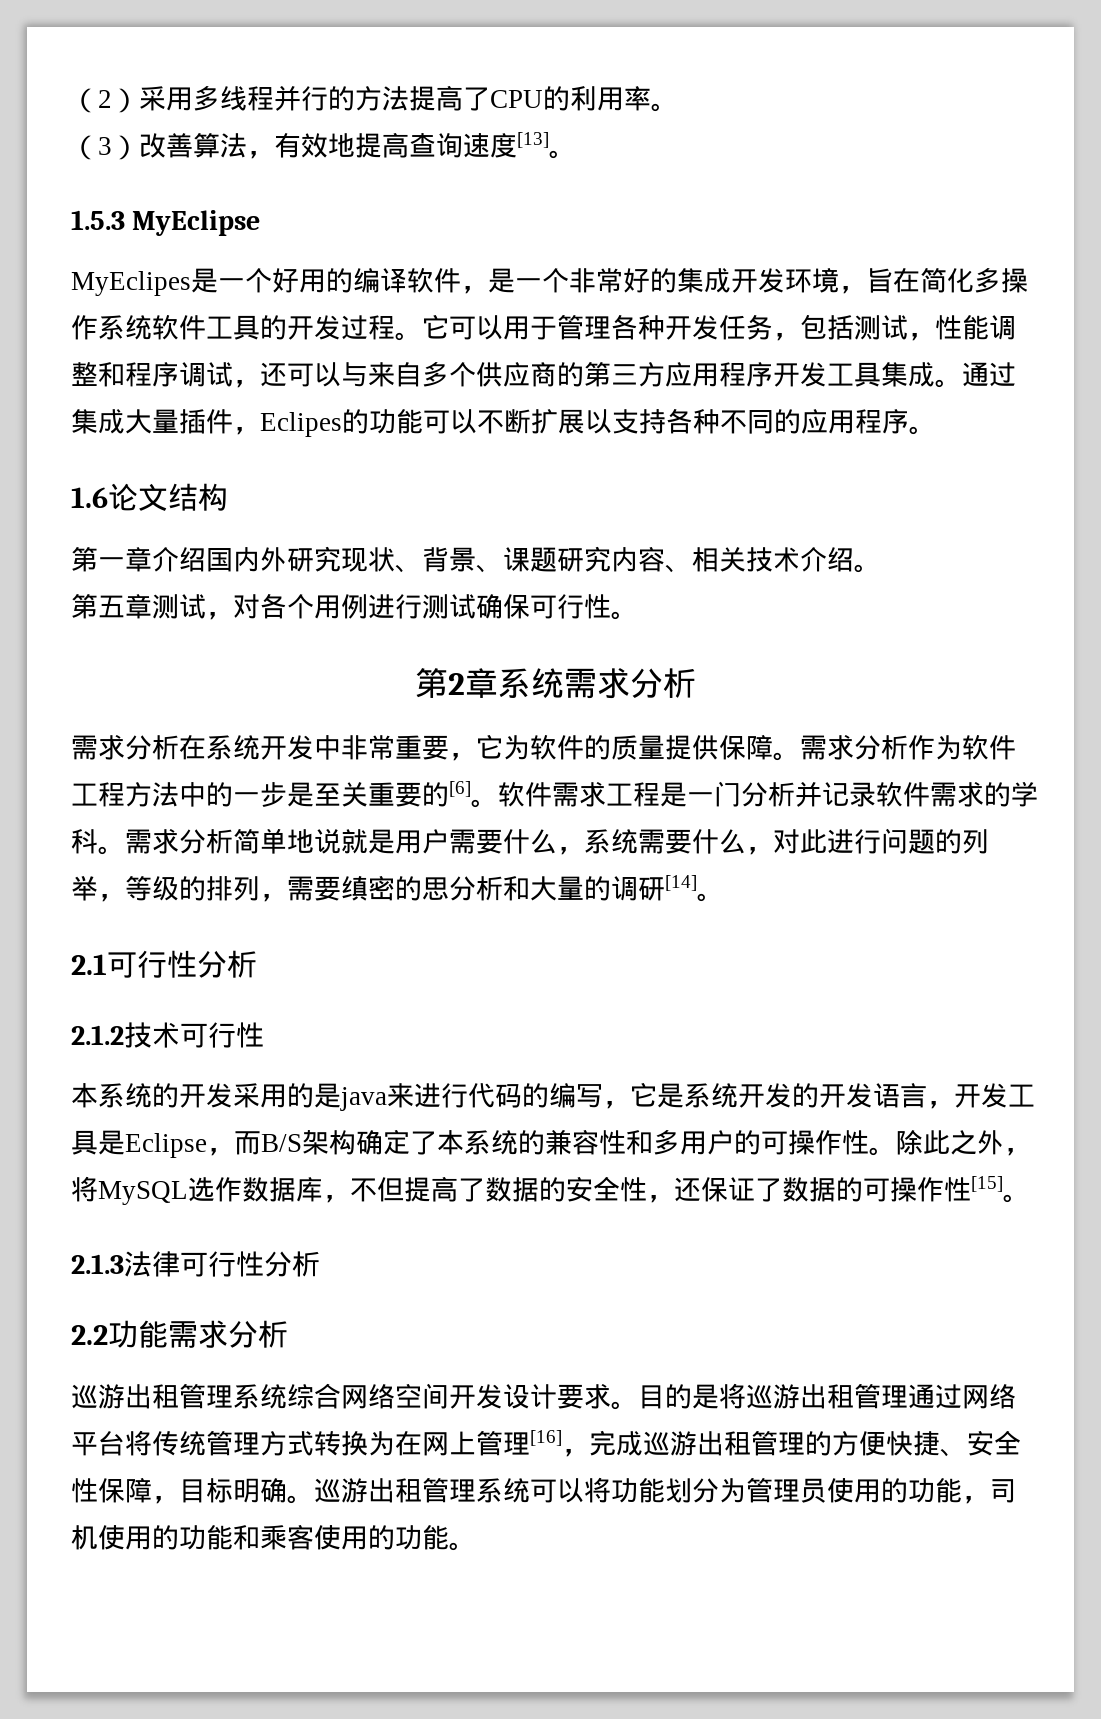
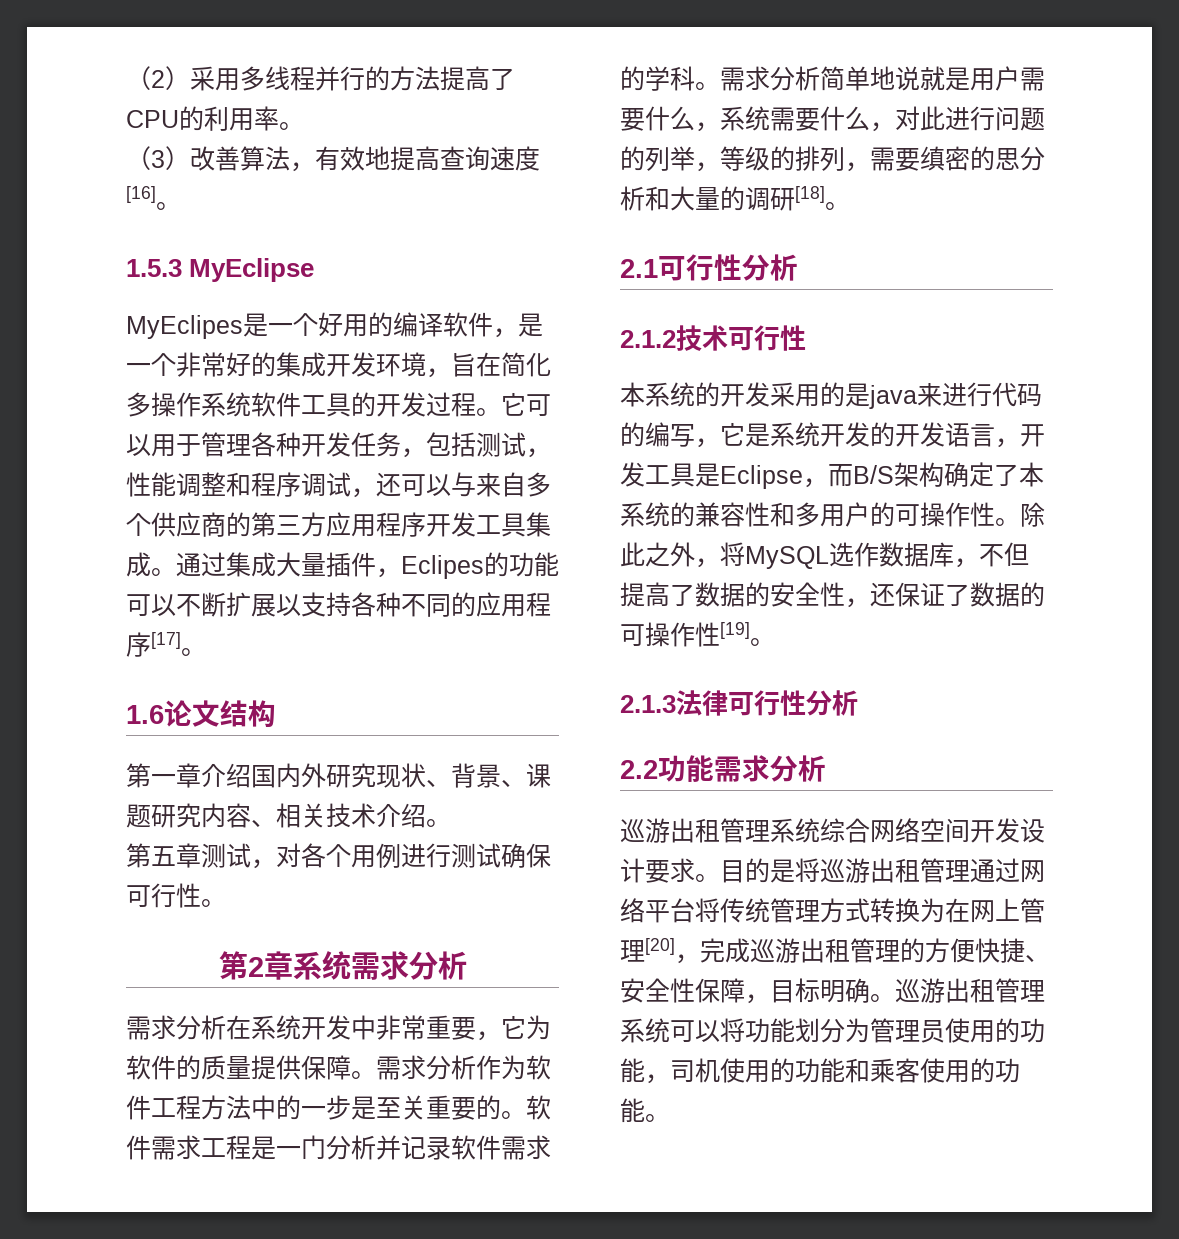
[517,132,549,148] [13] -> [126,186,156,203] [16]
(909, 421) none -> [151,632,181,649] [17]
[449,781,471,797] [6] -> (501, 1107) none
[665,875,697,891] [14] -> [795,186,825,203] [18]
[971,1176,1003,1192] [15] -> [720,622,750,639] [19]
[530,1430,562,1446] [16] -> [645,938,675,955] [20]

